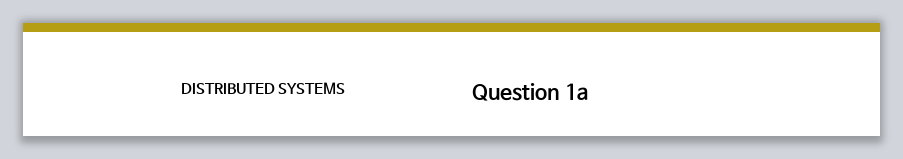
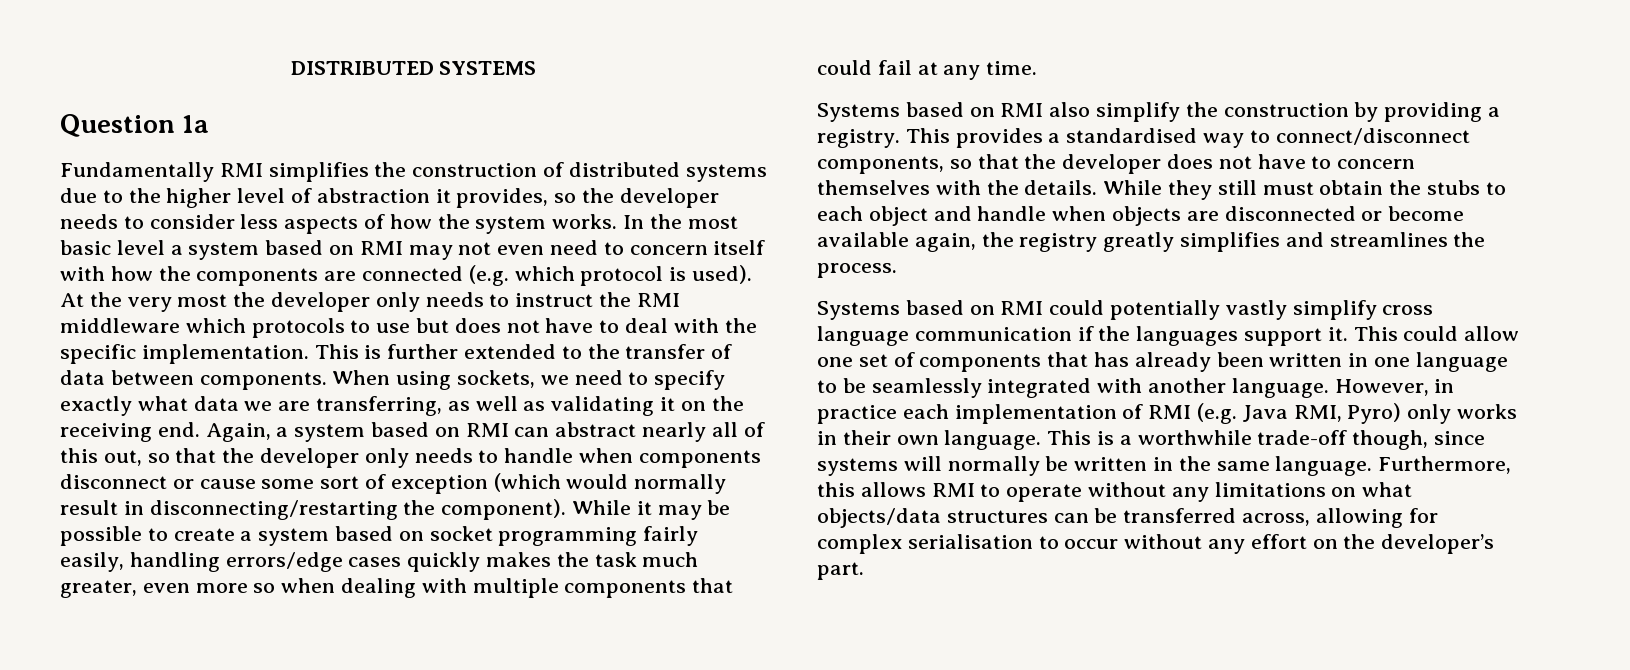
(589, 91) none -> [60,162,767,182] [60,188,719,208] [60,214,738,234] [60,240,766,260] [60,265,753,286] [60,292,680,312] [60,318,757,338] [60,344,733,364] [60,370,726,390] [60,396,744,416] [60,422,765,442] [60,448,761,468] [60,473,727,494] [60,499,731,520] [60,526,699,546] [60,552,699,572] [60,578,734,598] [817,60,1038,80] [817,102,1501,122] [817,128,1470,148] [817,154,1416,174] [817,180,1506,200] [817,206,1465,226] [817,232,1486,252] [817,263,897,278] [817,300,1434,320] [817,326,1520,346] [817,352,1508,372] [817,378,1455,398] [817,403,1518,424] [817,430,1486,450] [817,456,1512,476] [817,482,1413,502] [817,508,1438,528] [817,534,1495,554] [817,562,864,580] // Fundamentally RMI simplifies the construction of distributed systems due to the higher level of abstraction it provides, so the developer needs to consider less aspects of how the system works. In the most basic level a system based on RMI may not even need to concern itself with how the components are connected (e.g. which protocol is used). At the very most the developer only needs to instruct the RMI middleware which protocols to use but does not have to deal with the specific implementation. This is further extended to the transfer of data between components. When using sockets, we need to specify exactly what data we are transferring, as well as validating it on the receiving end. Again, a system based on RMI can abstract nearly all of this out, so that the developer only needs to handle when components disconnect or cause some sort of exception (which would normally result in disconnecting/restarting the component). While it may be possible to create a system based on socket programming fairly easily, handling errors/edge cases quickly makes the task much greater, even more so when dealing with multiple components that could fail at any time. // Systems based on RMI also simplify the construction by providing a registry. This provides a standardised way to connect/disconnect components, so that the developer does not have to concern themselves with the details. While they still must obtain the stubs to each object and handle when objects are disconnected or become available again, the registry greatly simplifies and streamlines the process. // Systems based on RMI could potentially vastly simplify cross language communication if the languages support it. This could allow one set of components that has already been written in one language to be seamlessly integrated with another language. However, in practice each implementation of RMI (e.g. Java RMI, Pyro) only works in their own language. This is a worthwhile trade-off though, since systems will normally be written in the same language. Furthermore, this allows RMI to operate without any limitations on what objects/data structures can be transferred across, allowing for complex serialisation to occur without any effort on the developer’s part.

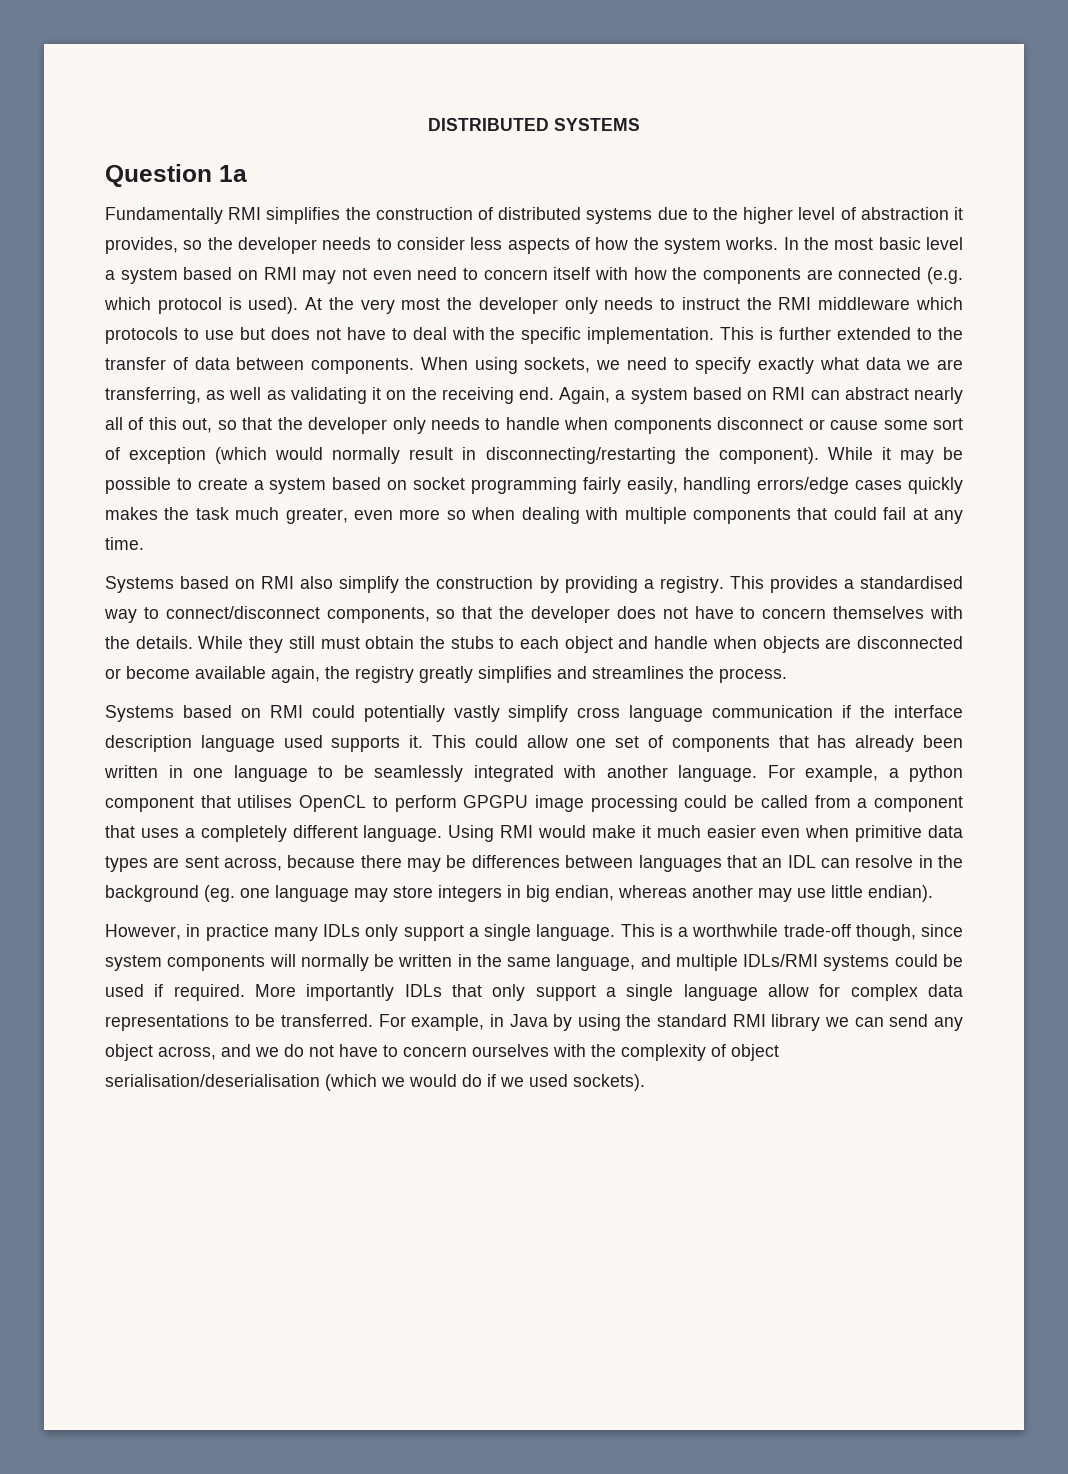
[1136,326,1323,346] languages support -> [893,705,963,718] [105,735,401,752] interface description language used supports
[1334,379,1455,396] [817,403,1518,424] [817,430,939,445] However, in practice each implementation of RMI (e.g. Java RMI, Pyro) only works in their own -> [767,765,963,782] [105,795,963,812] [105,825,963,842] [105,855,964,872] [105,885,933,902] [105,924,531,941] For example, a python component that utilises OpenCL to perform GPGPU image processing could be called from a component that uses a completely different language. Using RMI would make it much easier even when primitive data types are sent across, because there may be differences between languages that an IDL can resolve in the background (eg. one language may store integers in big endian, whereas another may use little endian). // However, in practice many IDLs only support a single
[817,458,898,476] systems -> [105,955,266,971] system components
[1275,456,1512,476] [817,482,1413,502] [817,508,1438,528] [817,534,1495,554] [817,562,864,580] language. Furthermore, this allows RMI to operate without any limitations on what objects/data structures can be transferred across, allowing for complex serialisation to occur without any effort on the developer’s part. -> [556,954,963,971] [105,984,964,1001] [105,1014,963,1031] [105,1044,779,1061] [105,1074,645,1091] language, and multiple IDLs/RMI systems could be used if required. More importantly IDLs that only support a single language allow for complex data representations to be transferred. For example, in Java by using the standard RMI library we can send any object across, and we do not have to concern ourselves with the complexity of object serialisation/deserialisation (which we would do if we used sockets).

